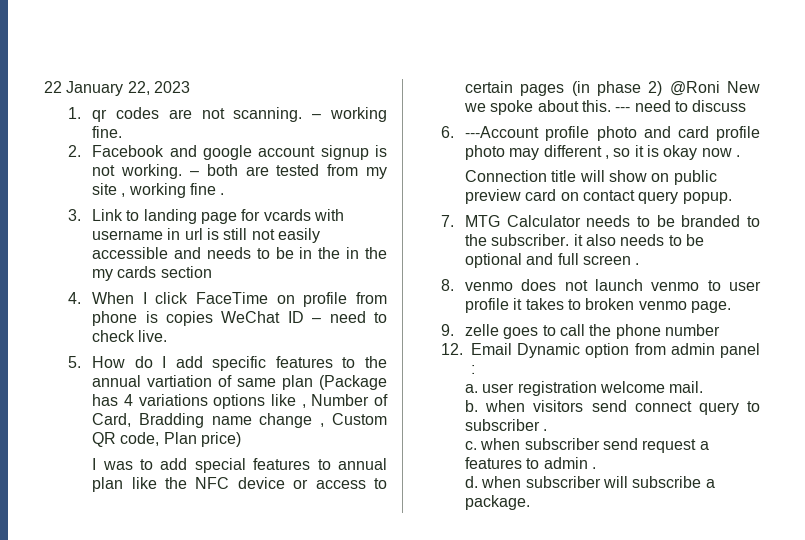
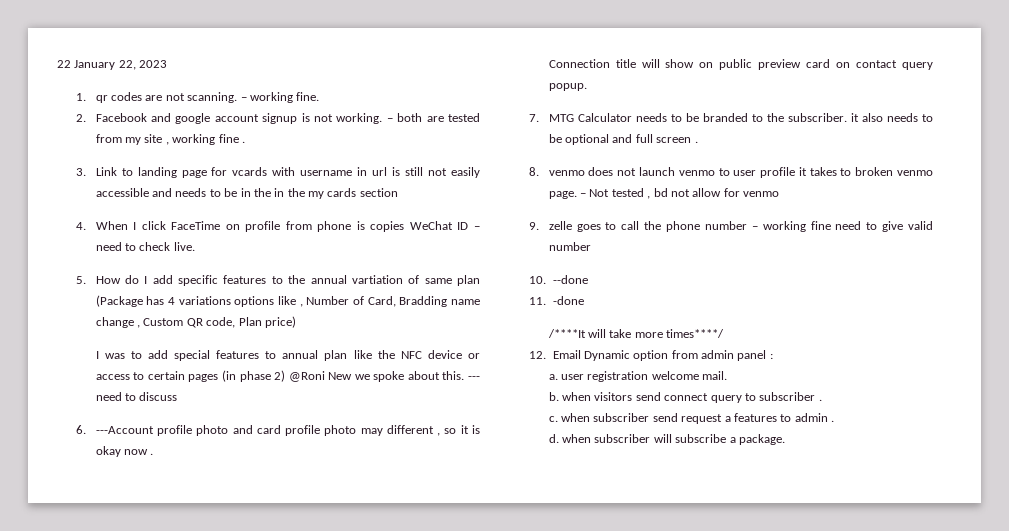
(732, 307) none -> [580,188,780,199] – Not tested , bd not allow for venmo
(721, 330) none -> [751,221,933,232] [548,242,591,251] [529,275,588,284] [529,296,584,305] [547,329,725,338] – working fine need to give valid number // 10. --done // 11. -done // /****It will take more times****/

